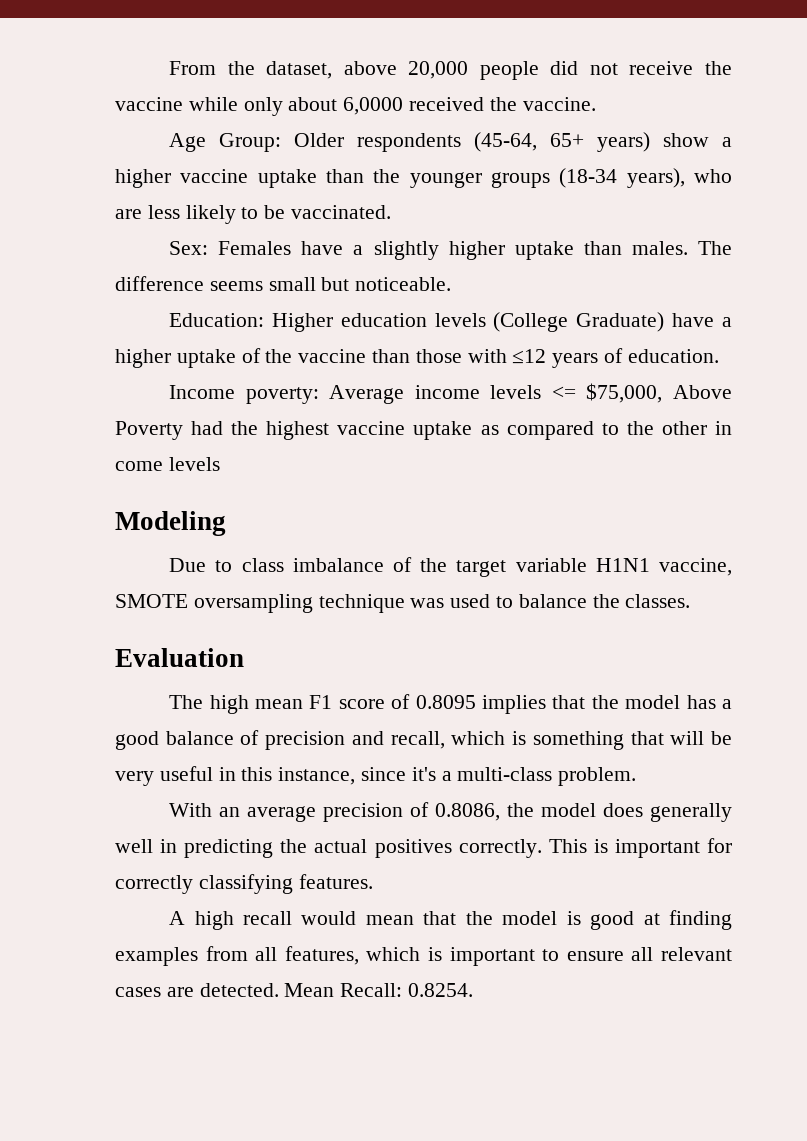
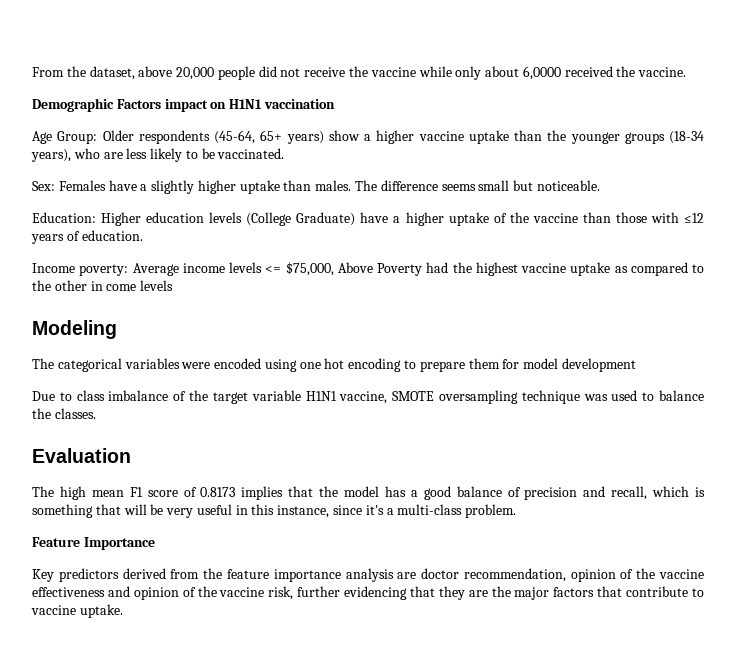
(596, 104) none -> [32,98,335,112] // Demographic Factors impact on H1N1 vaccination
(226, 523) none -> [32,358,636,372] // The categorical variables were encoded using one hot encoding to prepare them for model development
[415,695,476,709] 0.8095 -> [200,487,236,497] 0.8173
[169,802,732,822] [115,838,733,858] [115,874,373,894] [169,910,732,930] [115,946,733,966] [115,983,474,997] With an average precision of 0.8086, the model does generally well in predicting the actual positives correctly. This is important for correctly classifying features. // A high recall would mean that the model is good at finding examples from all features, which is important to ensure all relevant cases are detected. Mean Recall: 0.8254. -> [32,537,155,550] [32,568,705,582] [32,586,704,600] [31,604,123,618] Feature Importance // Key predictors derived from the feature importance analysis are doctor recommendation, opinion of the vaccine effectiveness and opinion of the vaccine risk, further evidencing that they are the major factors that contribute to vaccine uptake.

